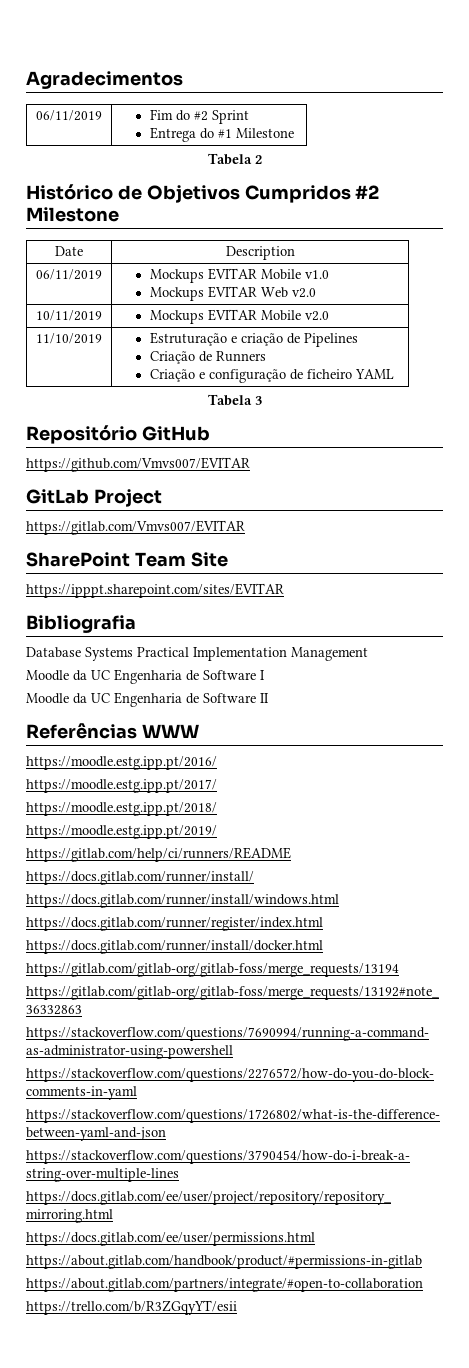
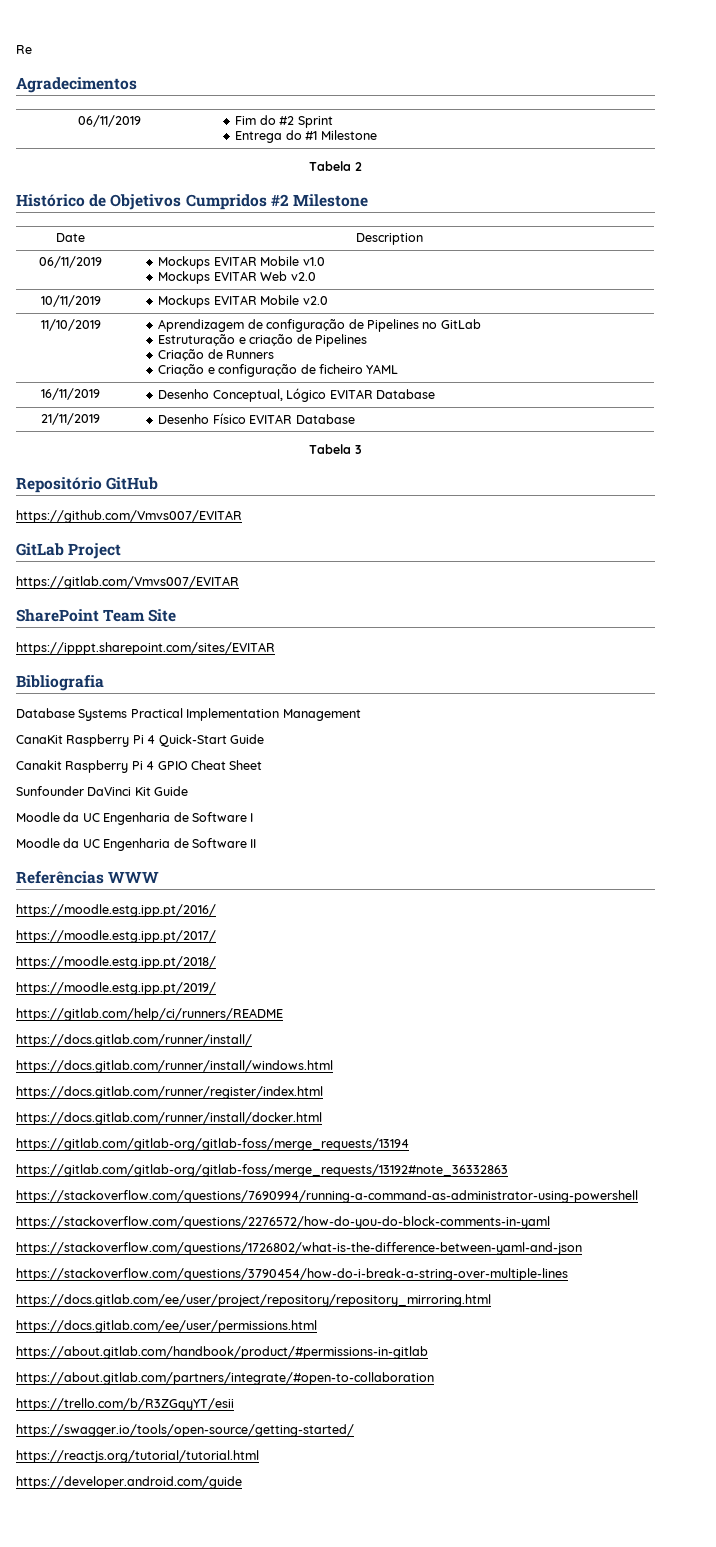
(26, 80) none -> [16,45,32,54] Re //
(102, 338) none -> [158,319,481,332] Aprendizagem de configuração de Pipelines no GitLab //
(394, 374) none -> [41,388,100,400] [158,388,435,402] [41,413,100,425] [158,413,355,424] // 16/11/2019 | Desenho Conceptual, Lógico EVITAR Database // 21/11/2019 | Desenho Físico EVITAR Database
(368, 654) none -> [16,734,264,747] [16,760,263,773] [16,786,189,796] // CanaKit Raspberry Pi 4 Quick-Start Guide // Canakit Raspberry Pi 4 GPIO Cheat Sheet // Sunfounder DaVinci Kit Guide
(237, 1307) none -> [16,1424,354,1437] [16,1450,259,1463] [16,1476,242,1489] // https://swagger.io/tools/open-source/getting-started/ // https://reactjs.org/tutorial/tutorial.html // https://developer.android.com/guide

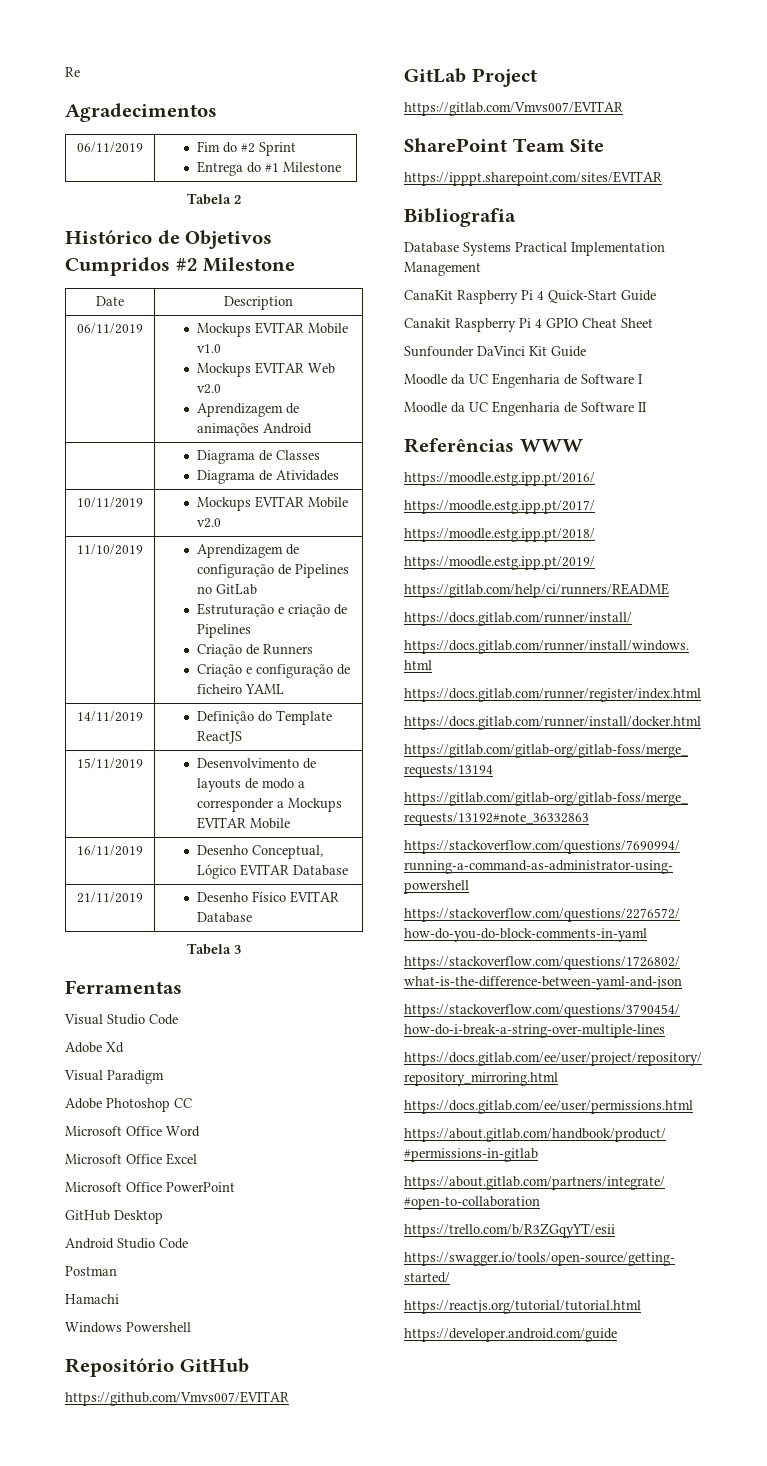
(316, 276) none -> [196,403,299,417] [196,423,312,436] [196,450,320,464] [196,470,339,484] // Aprendizagem de animações Android // | Diagrama de Classes // Diagrama de Atividades
(399, 369) none -> [77,711,143,722] [196,710,332,725] [196,731,242,744] [77,758,143,769] [196,758,316,769] [196,778,305,792] [196,798,342,812] [196,817,290,829] // 14/11/2019 | Definição do Template ReactJS // 15/11/2019 | Desenvolvimento de layouts de modo a corresponder a Mockups EVITAR Mobile
(362, 449) none -> [65,980,182,994] [64,1014,178,1025] [65,1042,124,1053] [64,1070,164,1084] [65,1098,192,1112] [65,1126,200,1137] [65,1153,197,1165] [65,1182,235,1192] [65,1210,163,1224] [65,1238,188,1249] [65,1266,117,1276] [65,1294,119,1304] [65,1322,191,1333] // Ferramentas // Visual Studio Code // Adobe Xd // Visual Paradigm // Adobe Photoshop CC // Microsoft Office Word // Microsoft Office Excel // Microsoft Office PowerPoint // GitHub Desktop // Android Studio Code // Postman // Hamachi // Windows Powershell

